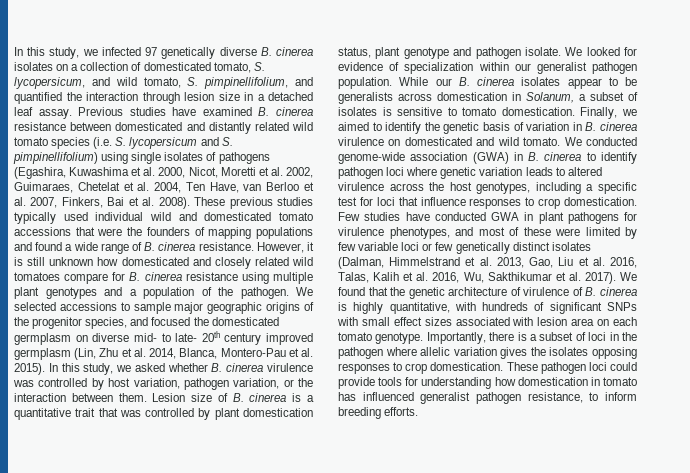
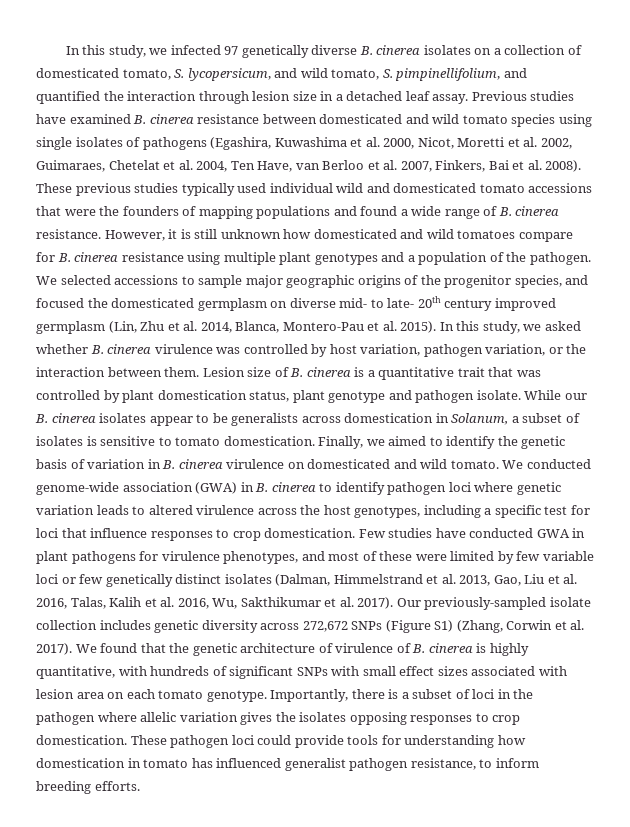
[208,122,289,134] distantly related -> (429, 119) none
[93,137,233,149] [13,152,98,164] (i.e. S. lycopersicum and S. pimpinellifolium) -> (556, 120) none
[214,257,289,269] closely related -> (424, 234) none
[565,47,637,56] [338,62,637,74] [338,77,392,89] We looked for evidence of specialization within our generalist pathogen population. -> (521, 395) none
(616, 278) none -> [396,597,591,610] [36,620,585,633] [36,643,72,655] Our previously-sampled isolate collection includes genetic diversity across 272,672 SNPs (Figure S1) (Zhang, Corwin et al. 2017).

